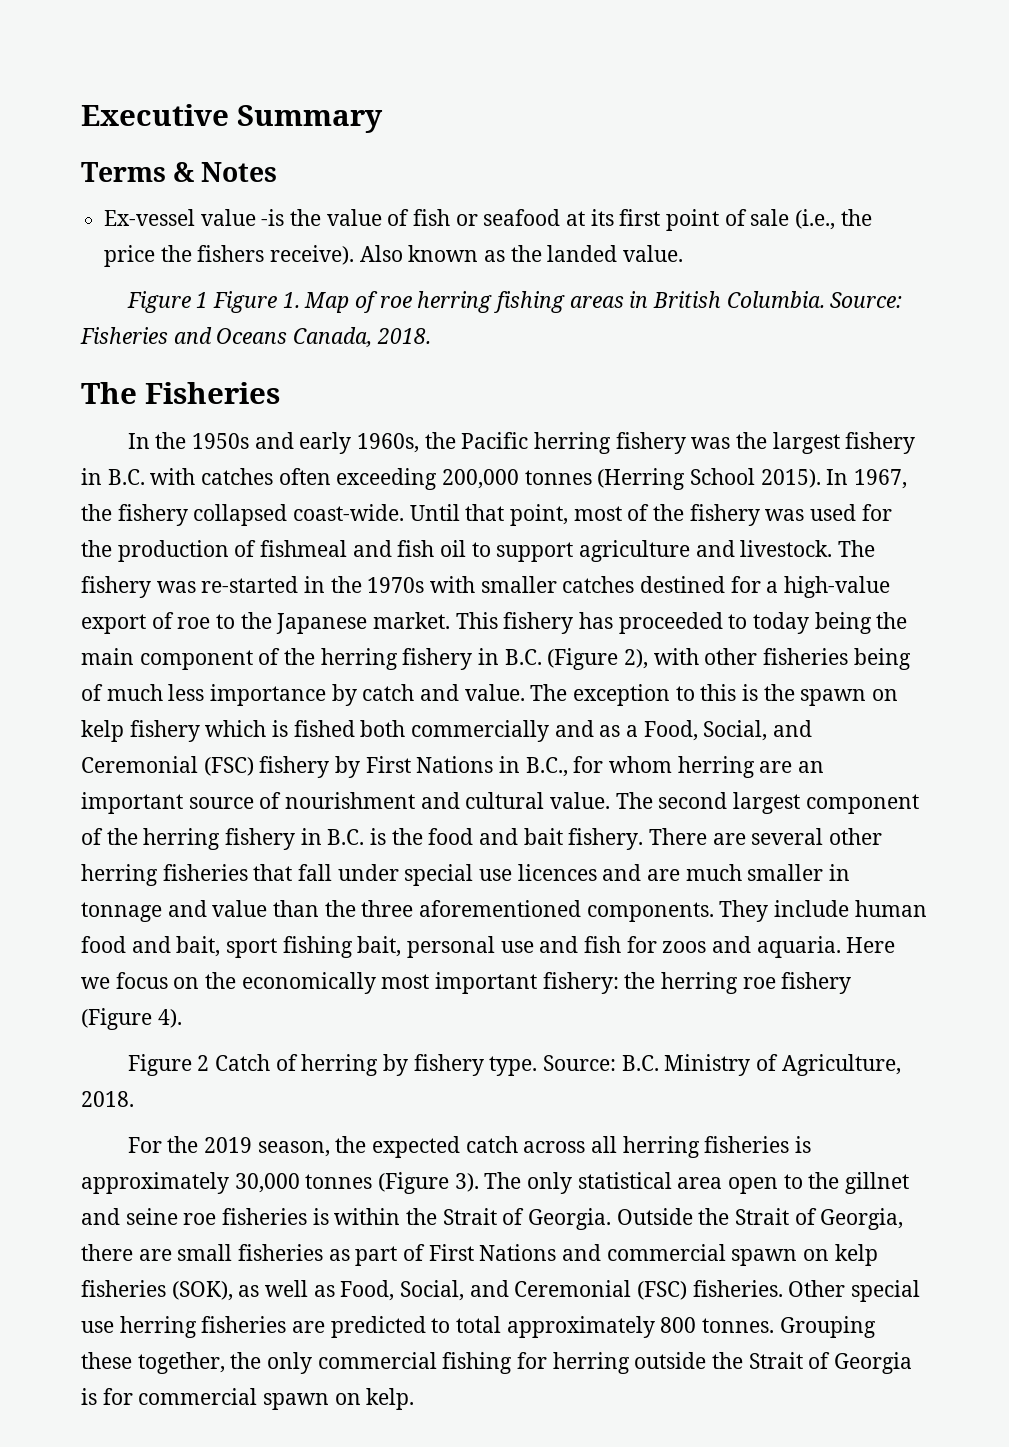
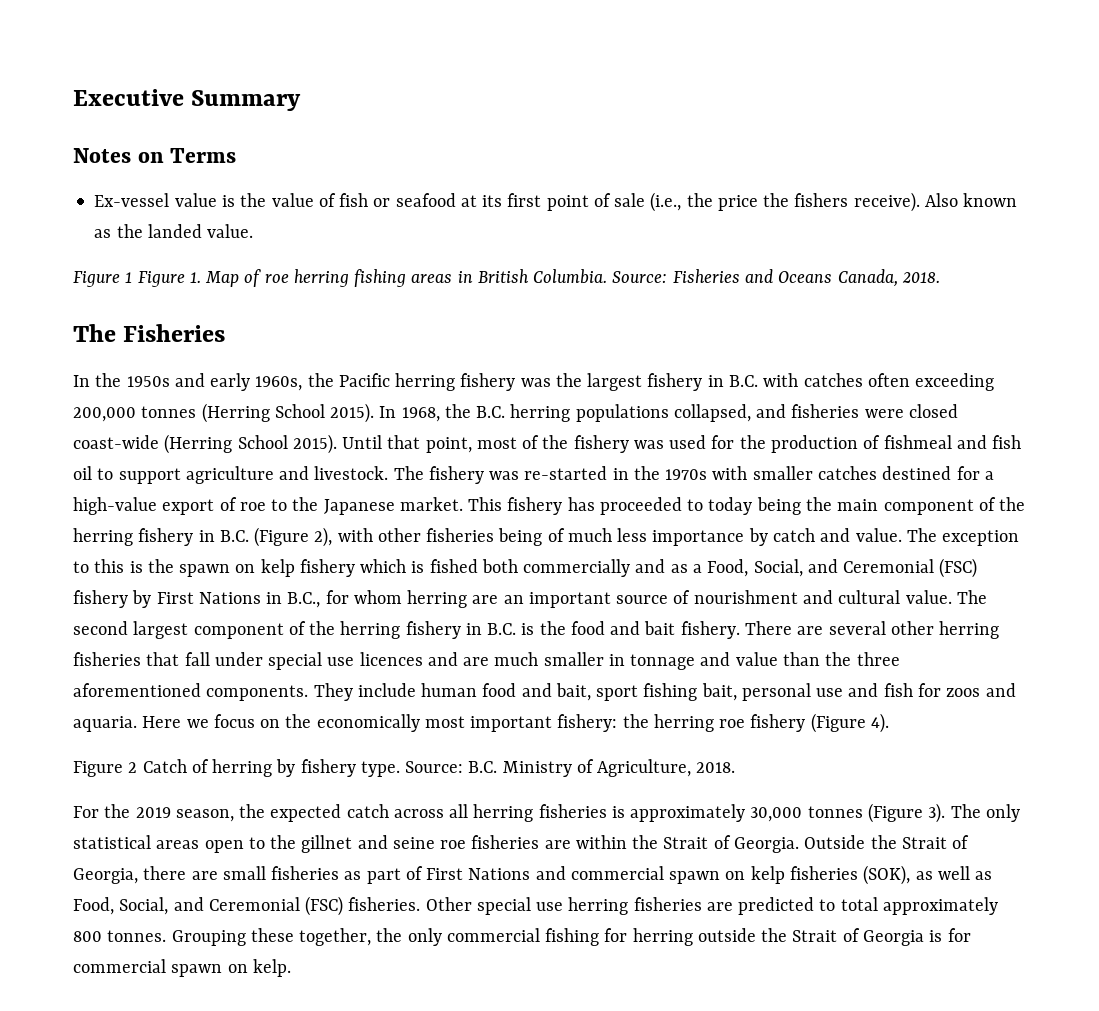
(383, 119) none -> [73,148,164,163] Notes on
[173,162,278,182] & Notes -> (237, 155) none
[261,209,285,226] -is -> [221,195,235,207] is
[854,469,908,489] [81,504,405,526] 1967, the fishery collapsed coast-wide. -> [401,404,958,422] [73,434,337,454] 1968, the B.C. herring populations collapsed, and fisheries were closed coast-wide (Herring School 2015).
[677,1177,723,1189] area -> [156,840,200,849] areas
[312,1208,329,1225] is -> [544,840,571,849] are

